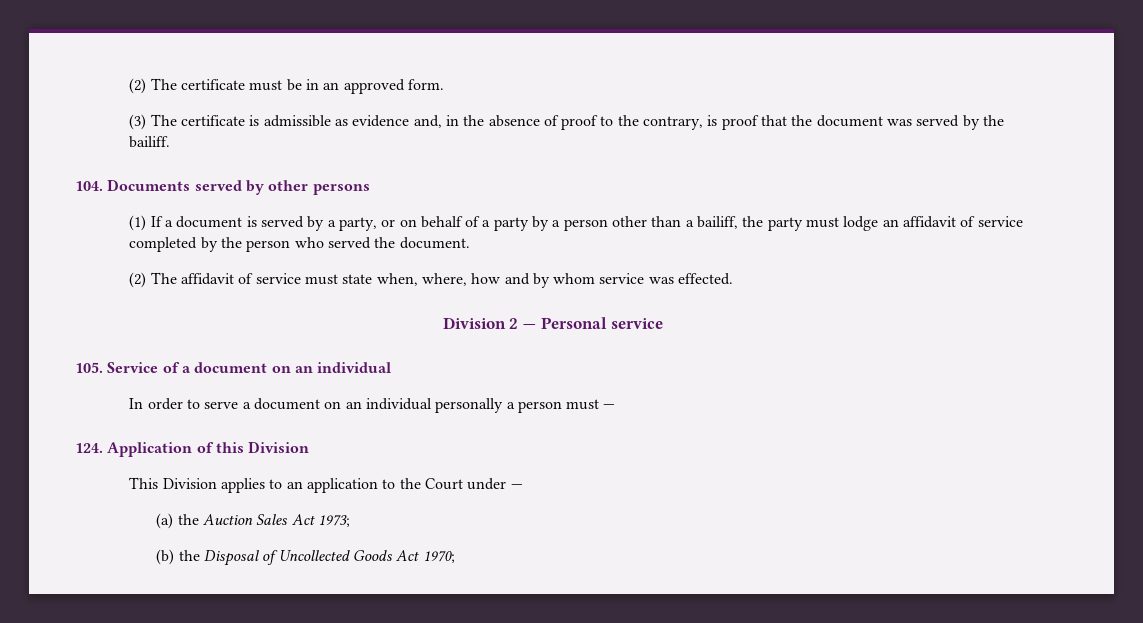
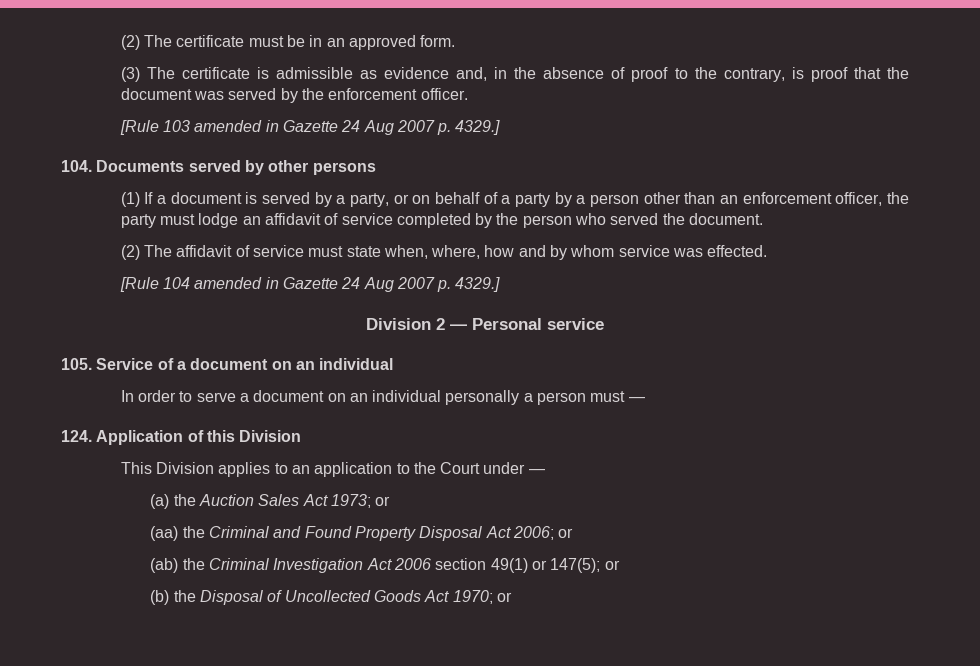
[129,136,171,148] bailiff. -> [328,88,468,100] [119,120,501,135] enforcement officer. // [Rule 103 amended in Gazette 24 Aug 2007 p. 4329.]
[685,216,739,229] a bailiff, -> [719,192,883,206] an enforcement officer,
(734, 279) none -> [119,277,501,292] // [Rule 104 amended in Gazette 24 Aug 2007 p. 4329.]
(351, 521) none -> [375,496,391,506] [150,526,574,541] [150,558,620,573] or // (aa) the Criminal and Found Property Disposal Act 2006; or // (ab) the Criminal Investigation Act 2006 section 49(1) or 147(5); or
(455, 557) none -> [496,592,512,602] or

